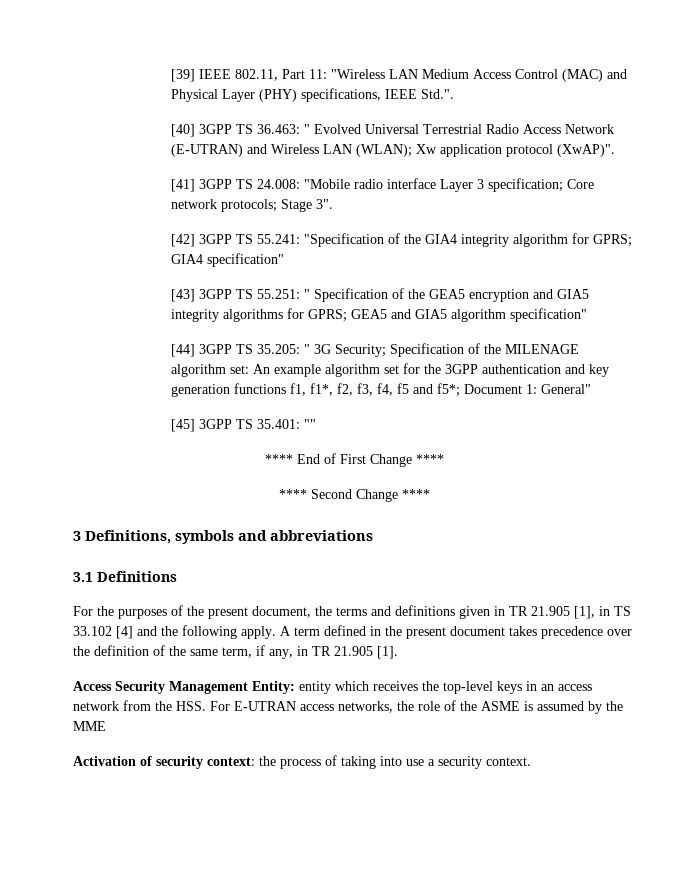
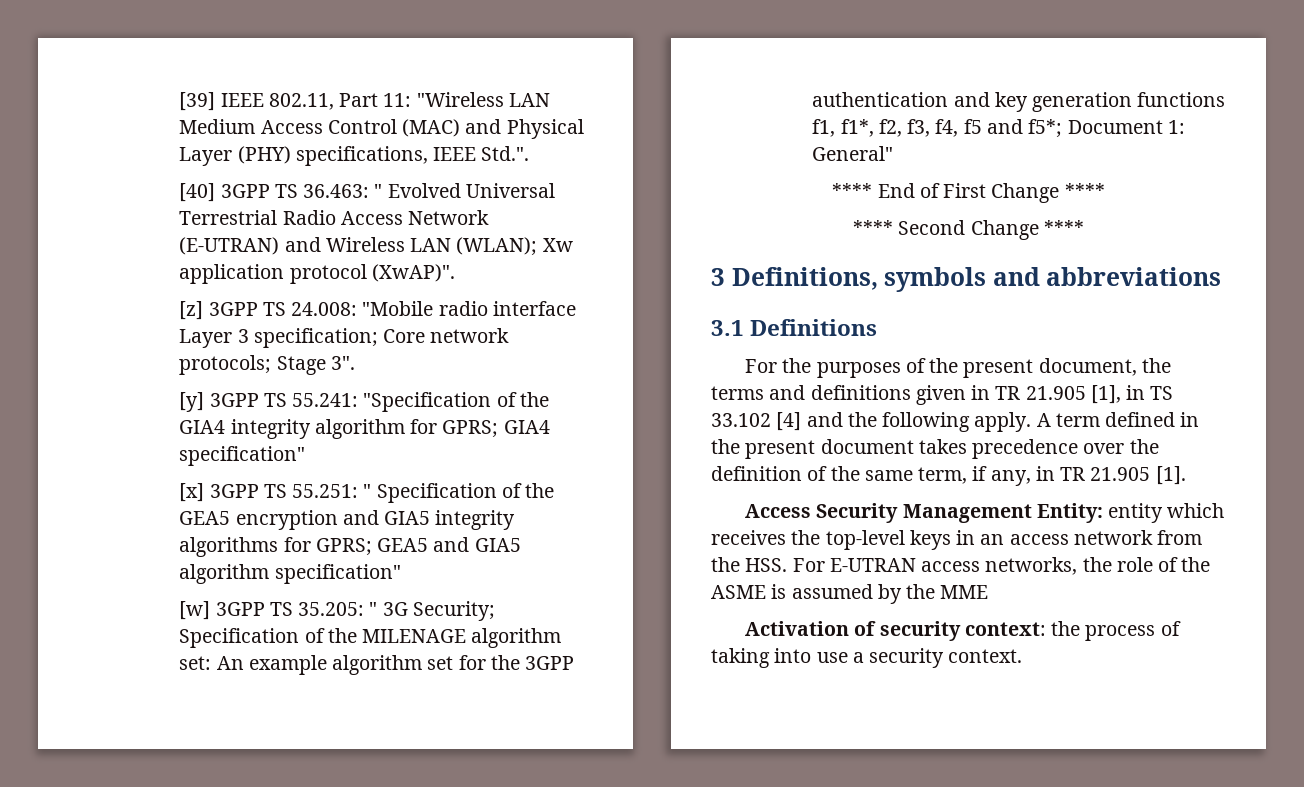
[171,179,196,192] [41] -> [179,301,204,320] [z]
[171,234,196,247] [42] -> [179,392,205,412] [y]
[171,289,196,302] [43] -> [179,483,205,502] [x]
[171,344,196,357] [44] -> [179,601,211,620] [w]
[171,419,317,432] // [45] 3GPP TS 35.401: "" -> (894, 153) none

